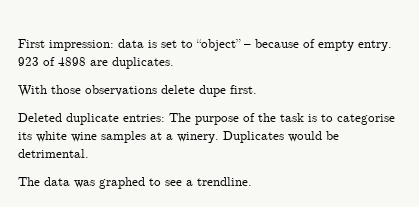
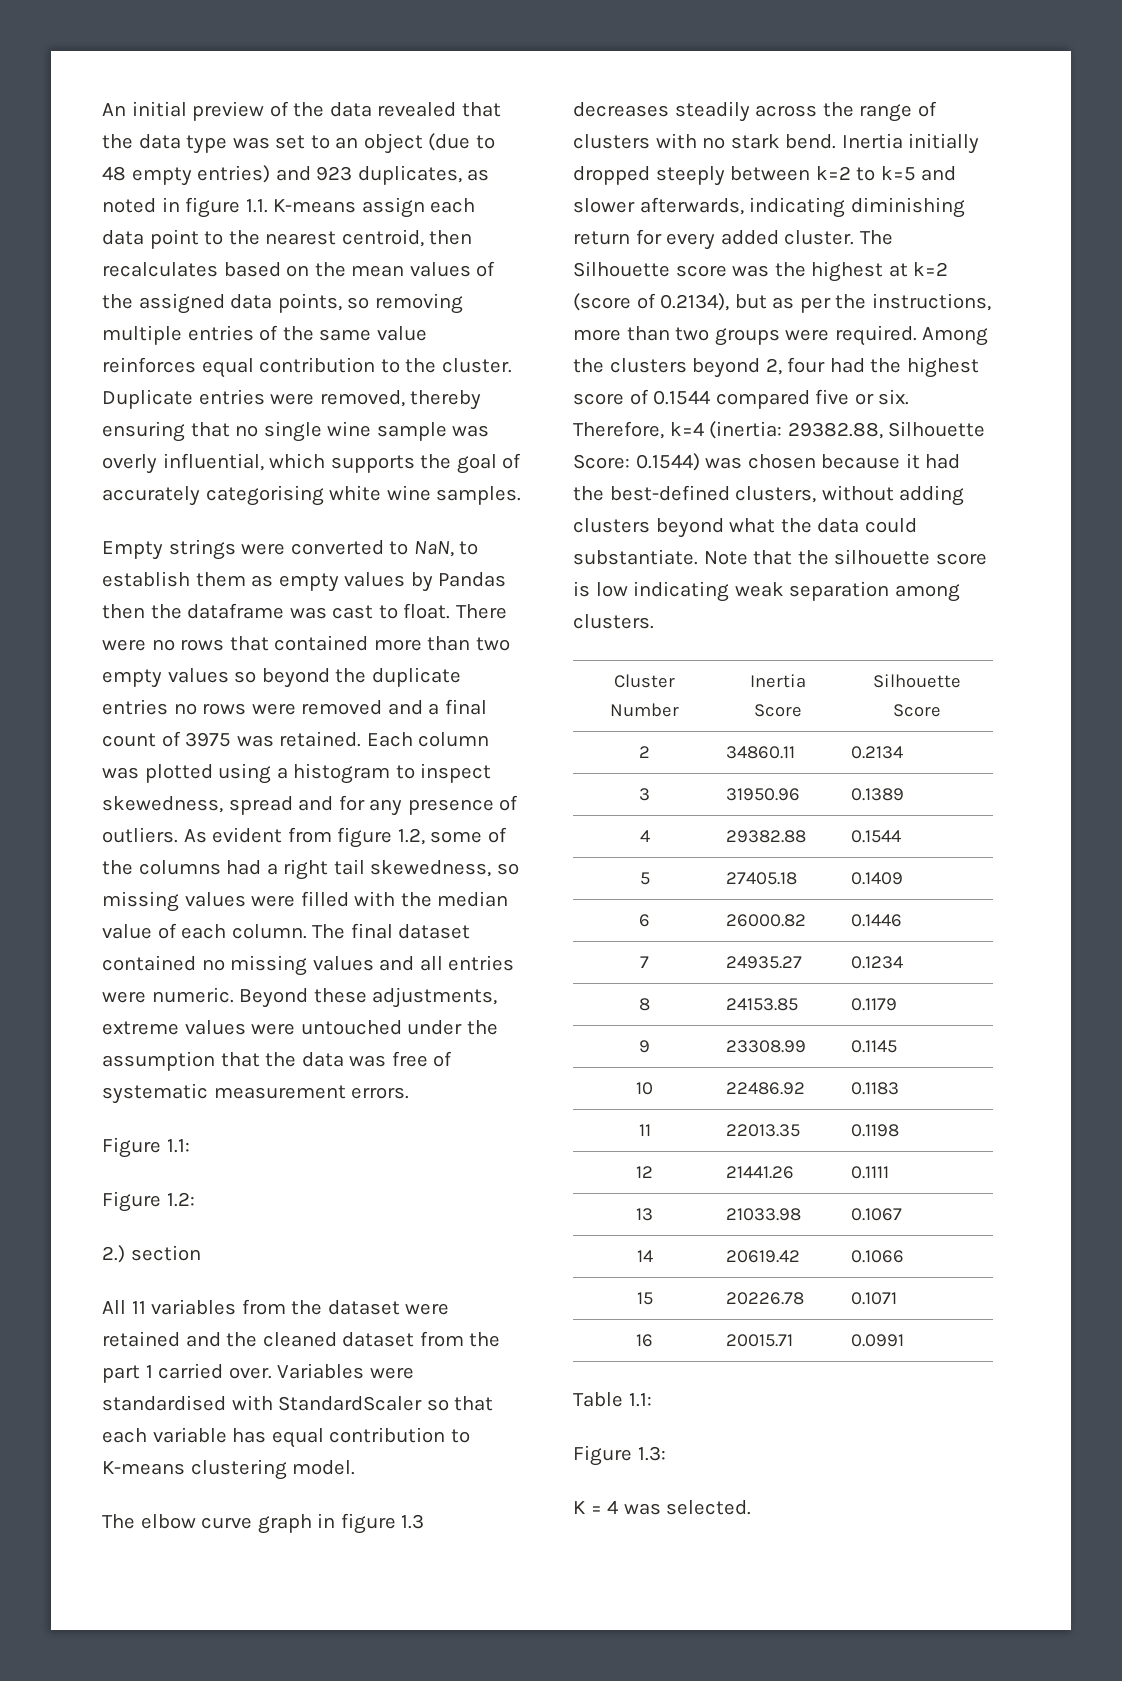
[18,39,392,51] [18,57,174,69] [18,85,257,97] [18,113,395,125] [18,131,339,143] [18,149,89,158] [18,177,252,189] First impression: data is set to “object” – because of empty entry. 923 of 4898 are duplicates. // With those observations delete dupe first. // Deleted duplicate entries: The purpose of the task is to categorise its white wine samples at a winery. Duplicates would be detrimental. // The data was graphed to see a trendline. -> [102,101,501,121] [102,133,495,154] [102,165,490,186] [102,197,476,218] [102,229,473,249] [102,261,496,277] [102,293,463,314] [102,325,427,345] [102,357,512,378] [102,389,482,410] [102,421,490,442] [102,453,522,474] [102,485,522,506] [102,539,479,560] [102,571,507,592] [102,603,507,619] [102,635,510,651] [102,667,461,688] [102,699,487,715] [102,731,490,747] [102,763,492,784] [102,795,519,816] [102,827,507,848] [102,859,519,880] [102,891,509,912] [102,923,471,939] [102,955,515,976] [102,987,498,1008] [102,1020,498,1035] [102,1051,453,1071] [102,1083,410,1104] [102,1137,190,1158] [102,1191,195,1212] [102,1245,201,1263] [102,1299,450,1315] [102,1331,501,1347] [102,1363,414,1383] [102,1395,494,1411] [102,1427,470,1448] [102,1459,356,1480] [102,1513,425,1534] [573,101,937,122] [573,133,980,154] [573,166,957,186] [573,197,965,218] [573,229,893,250] [573,261,949,282] [573,293,991,313] [573,325,989,346] [573,357,979,378] [573,389,910,409] [573,421,986,439] [573,453,961,471] [573,485,965,506] [573,518,917,538] [573,549,987,565] [573,581,960,602] [573,614,654,629] [614,674,675,688] [610,703,679,717] [750,674,806,688] [754,704,802,717] [872,674,961,688] [892,704,941,717] [639,746,650,758] [725,746,795,759] [850,746,903,759] [639,788,650,801] [725,788,800,801] [850,788,904,801] [639,830,650,842] [725,830,806,843] [850,830,901,843] [639,872,650,885] [725,872,797,885] [850,872,903,885] [639,914,650,927] [725,914,806,927] [850,914,902,927] [640,956,649,968] [725,956,802,969] [850,956,903,969] [639,998,650,1011] [725,998,798,1011] [850,998,897,1011] [639,1040,650,1053] [725,1040,806,1053] [850,1040,897,1053] [636,1082,653,1095] [725,1082,805,1095] [850,1082,899,1095] [638,1124,651,1136] [725,1124,800,1137] [850,1124,899,1137] [636,1166,653,1178] [725,1166,794,1179] [850,1166,889,1179] [636,1208,653,1221] [725,1208,801,1221] [850,1208,902,1221] [636,1250,653,1262] [725,1250,800,1263] [850,1250,904,1263] [636,1292,653,1305] [725,1292,804,1305] [850,1292,897,1305] [636,1334,653,1347] [725,1334,793,1347] [850,1334,904,1347] [573,1392,652,1407] [573,1445,666,1466] [573,1500,752,1515] An initial preview of the data revealed that the data type was set to an object (due to 48 empty entries) and 923 duplicates, as noted in figure 1.1. K-means assign each data point to the nearest centroid, then recalculates based on the mean values of the assigned data points, so removing multiple entries of the same value reinforces equal contribution to the cluster. Duplicate entries were removed, thereby ensuring that no single wine sample was overly influential, which supports the goal of accurately categorising white wine samples. // Empty strings were converted to NaN, to establish them as empty values by Pandas then the dataframe was cast to float. There were no rows that contained more than two empty values so beyond the duplicate entries no rows were removed and a final count of 3975 was retained. Each column was plotted using a histogram to inspect skewedness, spread and for any presence of outliers. As evident from figure 1.2, some of the columns had a right tail skewedness, so missing values were filled with the median value of each column. The final dataset contained no missing values and all entries were numeric. Beyond these adjustments, extreme values were untouched under the assumption that the data was free of systematic measurement errors. // Figure 1.1: // Figure 1.2: // 2.) section // All 11 variables from the dataset were retained and the cleaned dataset from the part 1 carried over. Variables were standardised with StandardScaler so that each variable has equal contribution to K-means clustering model. // The elbow curve graph in figure 1.3 decreases steadily across the range of clusters with no stark bend. Inertia initially dropped steeply between k=2 to k=5 and slower afterwards, indicating diminishing return for every added cluster. The Silhouette score was the highest at k=2 (score of 0.2134), but as per the instructions, more than two groups were required. Among the clusters beyond 2, four had the highest score of 0.1544 compared five or six. Therefore, k=4 (inertia: 29382.88, Silhouette Score: 0.1544) was chosen because it had the best-defined clusters, without adding clusters beyond what the data could substantiate. Note that the silhouette score is low indicating weak separation among clusters. // Cluster Number | Inertia Score | Silhouette Score // 2 | 34860.11 | 0.2134 // 3 | 31950.96 | 0.1389 // 4 | 29382.88 | 0.1544 // 5 | 27405.18 | 0.1409 // 6 | 26000.82 | 0.1446 // 7 | 24935.27 | 0.1234 // 8 | 24153.85 | 0.1179 // 9 | 23308.99 | 0.1145 // 10 | 22486.92 | 0.1183 // 11 | 22013.35 | 0.1198 // 12 | 21441.26 | 0.1111 // 13 | 21033.98 | 0.1067 // 14 | 20619.42 | 0.1066 // 15 | 20226.78 | 0.1071 // 16 | 20015.71 | 0.0991 // Table 1.1: // Figure 1.3: // K = 4 was selected.

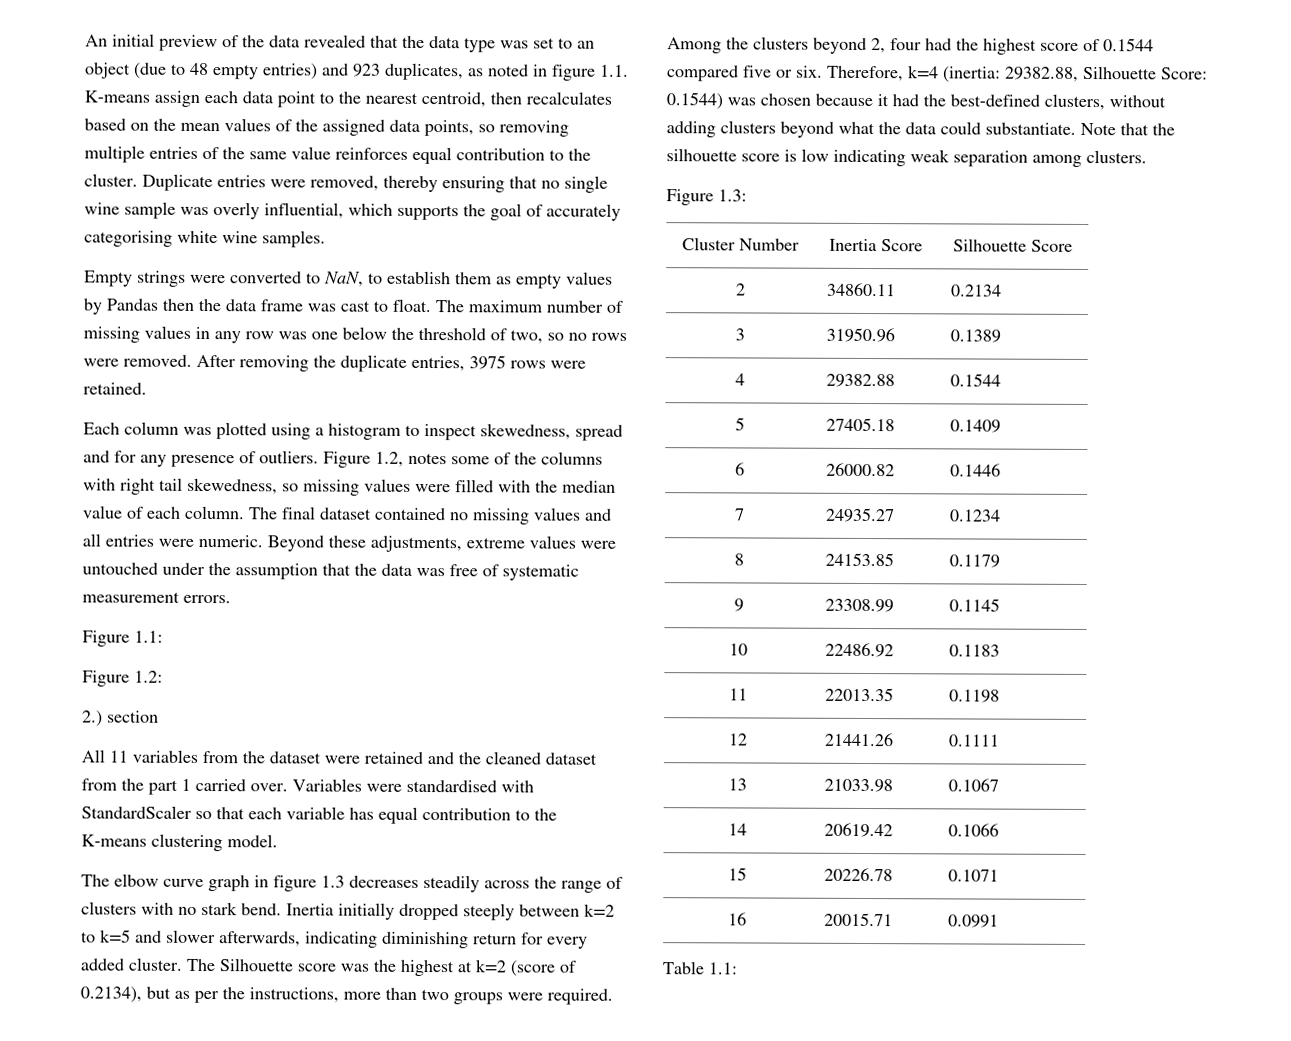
[187,603,285,619] dataframe -> [225,299,303,312] data frame
[455,604,507,619] [102,635,510,651] [102,667,461,688] [102,699,487,715] [102,731,274,747] There were no rows that contained more than two empty values so beyond the duplicate entries no rows were removed and a final count of 3975 was -> [435,300,623,313] [83,325,627,344] [83,354,586,372] The maximum number of missing values in any row was one below the threshold of two, so no rows were removed. After removing the duplicate entries, 3975 rows were
(362, 739) none -> (147, 388) //
[183,827,425,848] As evident from figure 1.2, -> [323,451,447,468] Figure 1.2, notes
[226,860,278,875] had a -> [83,478,116,491] with
(470, 1436) none -> [534,808,557,821] the
(654, 621) none -> [666,189,747,206] // Figure 1.3:
[573,1445,666,1466] [573,1500,752,1515] // Figure 1.3: // K = 4 was selected. -> (737, 968) none

